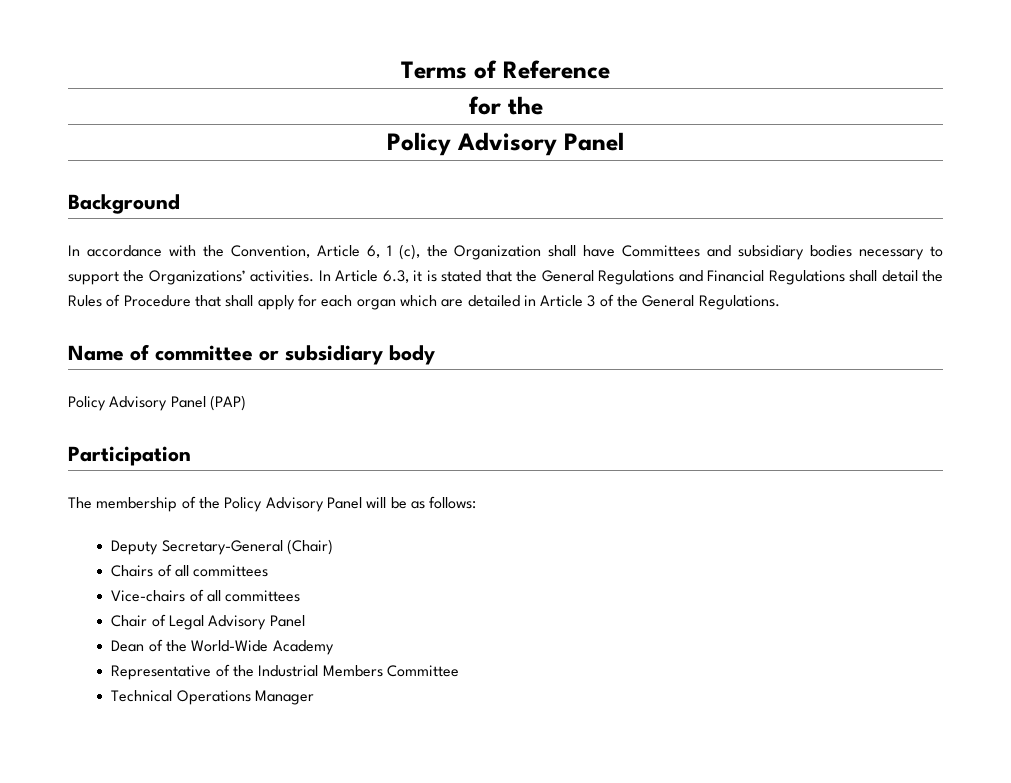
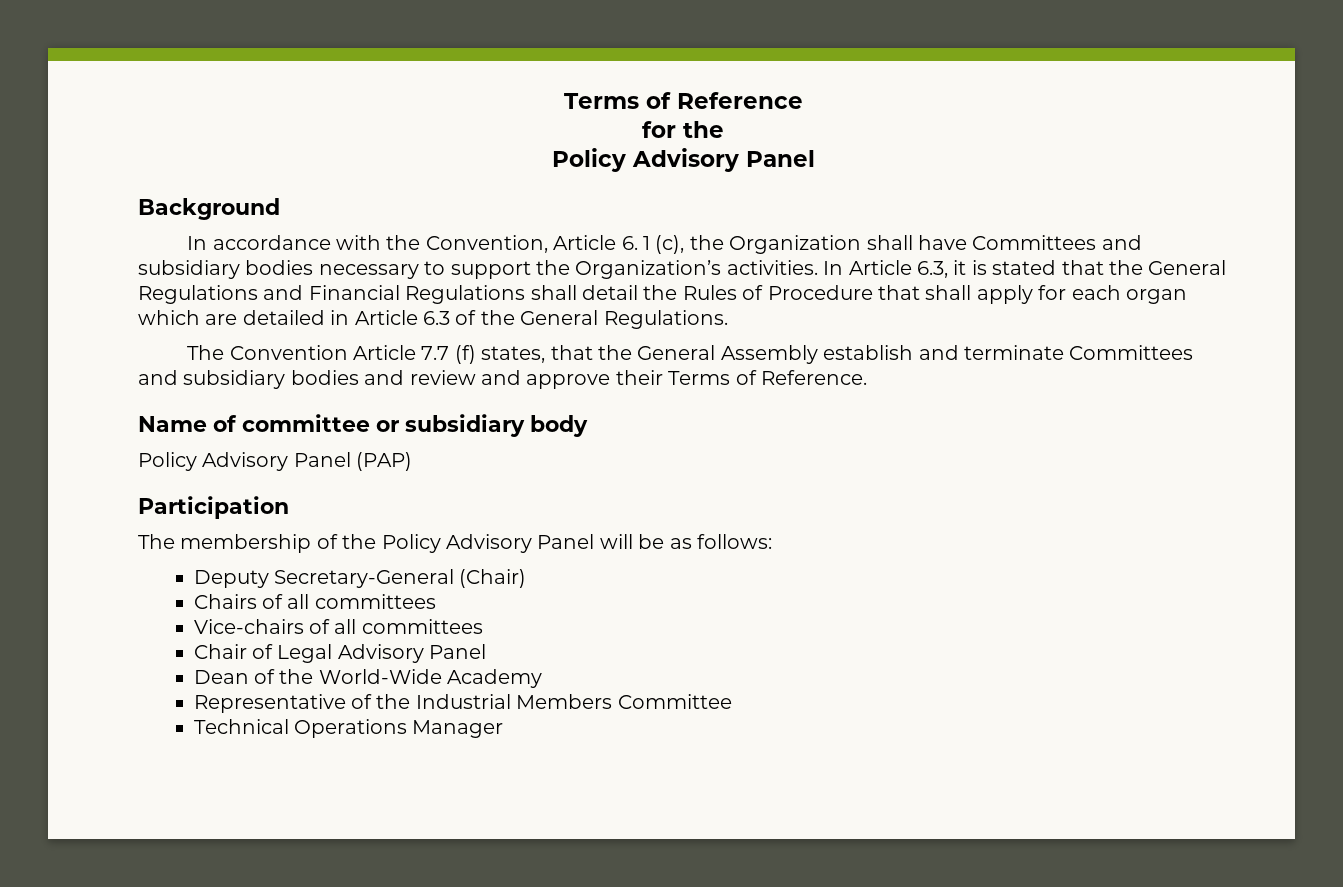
[366,245,380,258] 6, -> [621,236,638,250] 6.
[148,270,246,285] Organizations’ -> [575,260,722,279] Organization’s
[587,295,596,307] 3 -> [423,311,450,325] 6.3
(780, 302) none -> [187,345,1194,364] [138,370,867,389] // The Convention Article 7.7 (f) states, that the General Assembly establish and terminate Committees and subsidiary bodies and review and approve their Terms of Reference.

